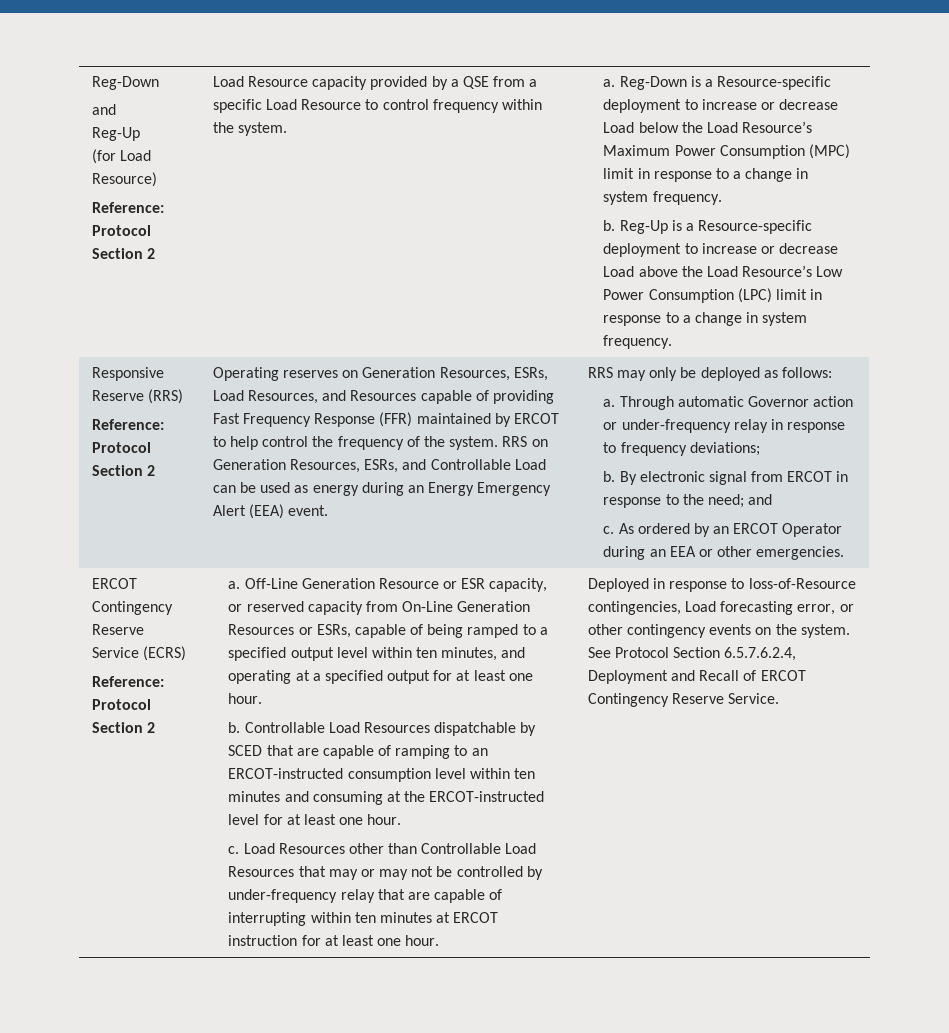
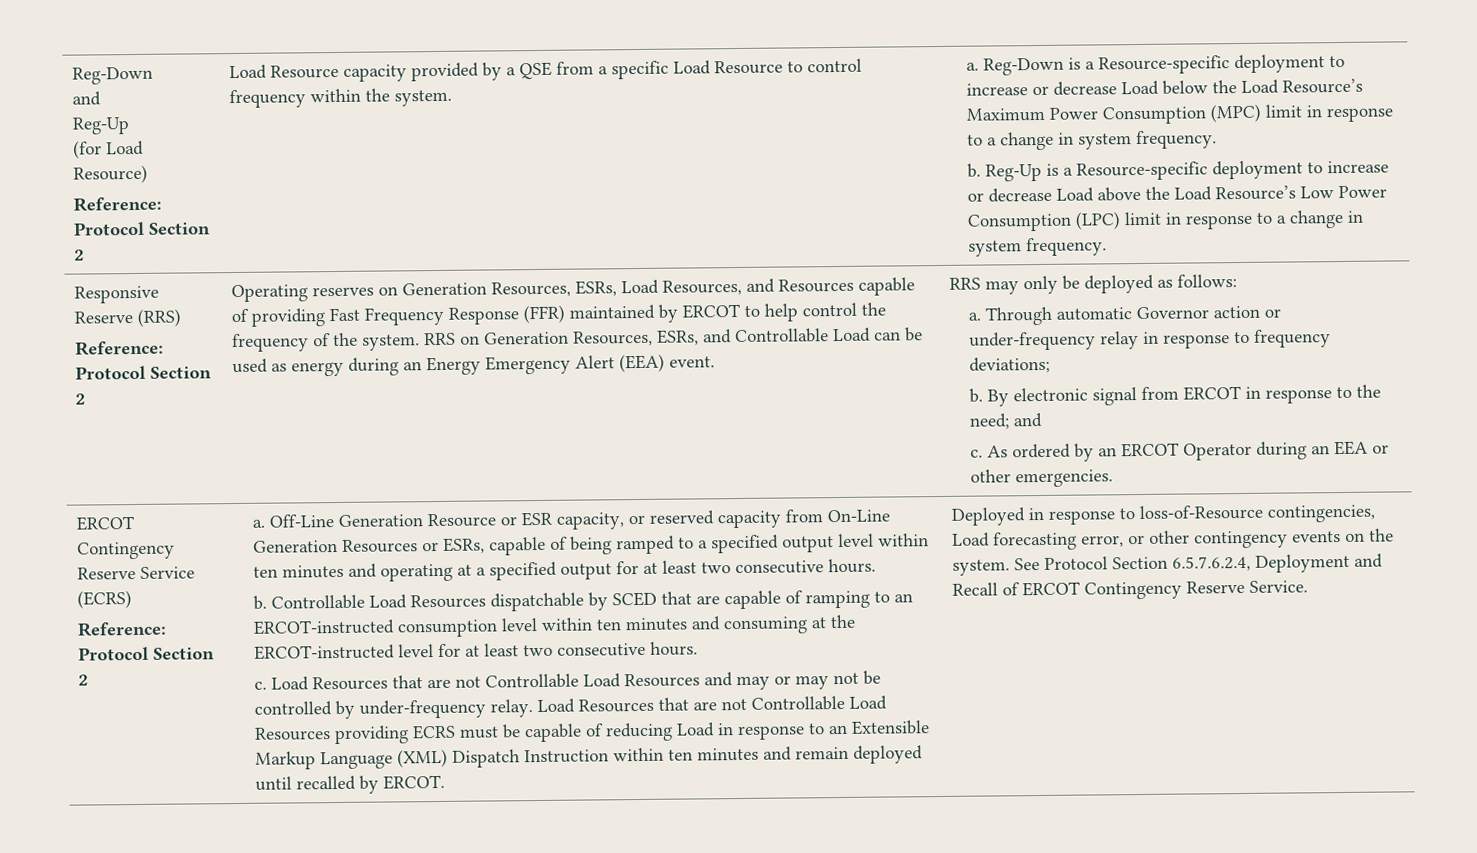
[441,647,498,661] minutes, -> [282,564,345,579] minutes
[508,673,533,681] [228,693,263,704] one hour. -> [701,558,877,575] two consecutive hours.
[339,814,402,825] one hour. -> [523,641,699,657] two consecutive hours.
[348,843,537,854] [228,866,326,877] other than Controllable Load Resources that -> [392,672,734,689] that are not Controllable Load Resources and
[340,889,503,903] [228,912,499,926] [228,935,440,946] relay that are capable of interrupting within ten minutes at ERCOT instruction for at least one hour. -> [490,695,888,718] [254,720,931,745] [255,745,924,770] [255,774,446,794] relay. Load Resources that are not Controllable Load Resources providing ECRS must be capable of reducing Load in response to an Extensible Markup Language (XML) Dispatch Instruction within ten minutes and remain deployed until recalled by ERCOT.

